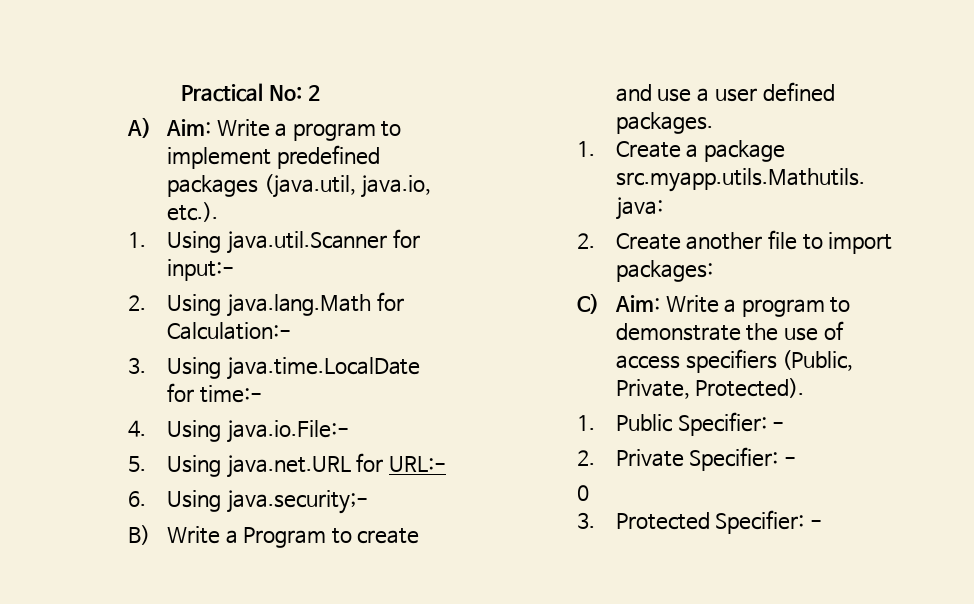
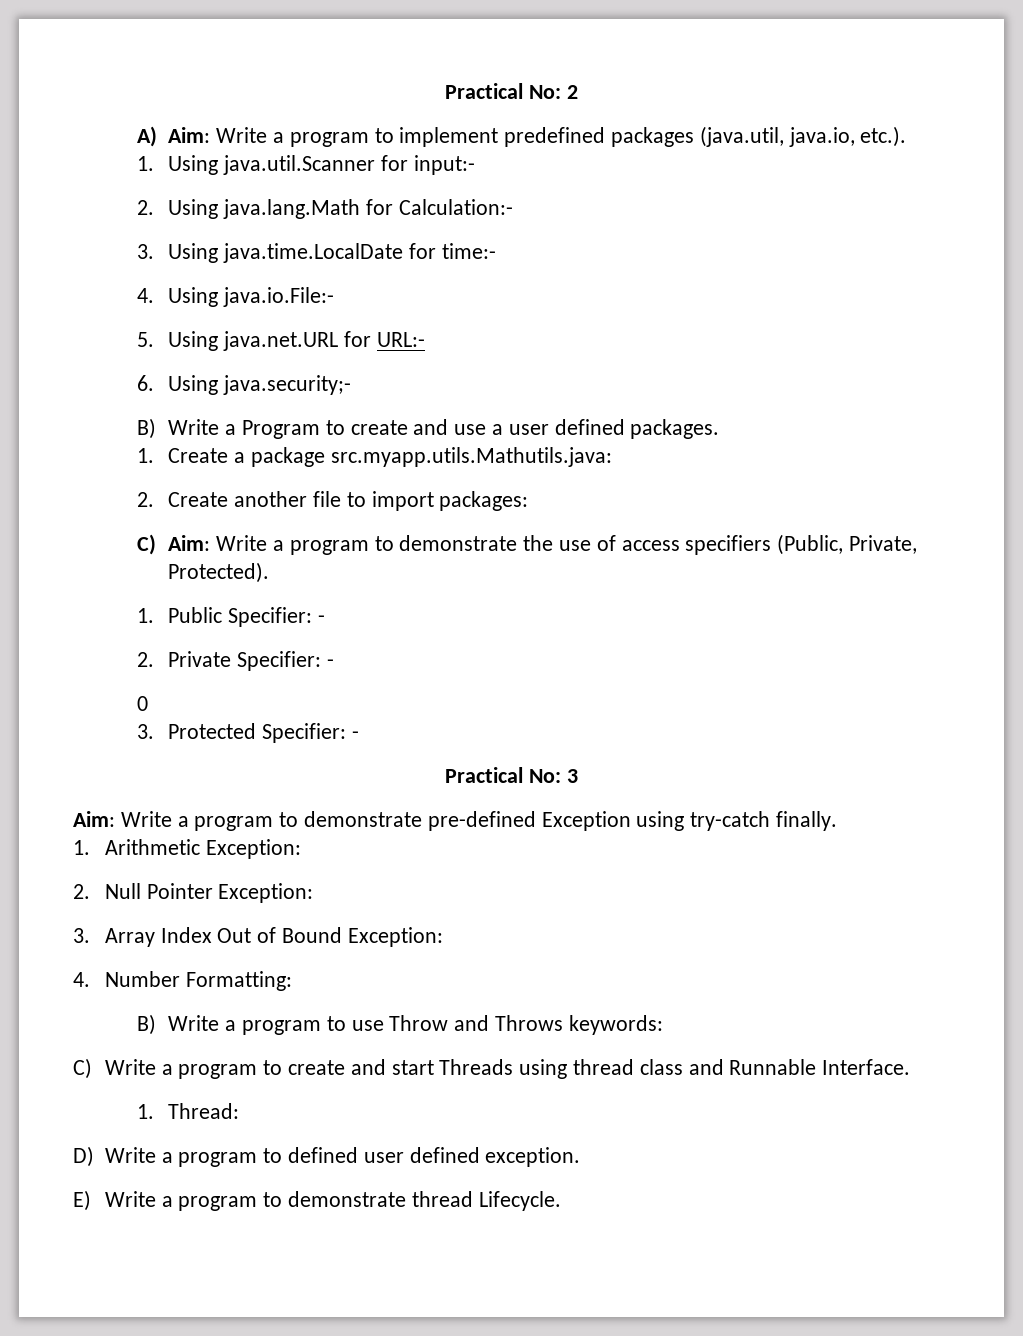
(823, 524) none -> [445,767,578,783] [73,811,838,831] [73,839,301,859] [73,883,314,903] [73,927,443,947] [73,971,292,991] [136,1014,663,1035] [73,1058,911,1079] [136,1103,240,1119] [73,1146,581,1167] [73,1190,561,1211] // Practical No: 3 // Aim: Write a program to demonstrate pre-defined Exception using try-catch finally. // 1. Arithmetic Exception: // 2. Null Pointer Exception: // 3. Array Index Out of Bound Exception: // 4. Number Formatting: // B) Write a program to use Throw and Throws keywords: // C) Write a program to create and start Threads using thread class and Runnable Interface. // 1. Thread: // D) Write a program to defined user defined exception. // E) Write a program to demonstrate thread Lifecycle.

